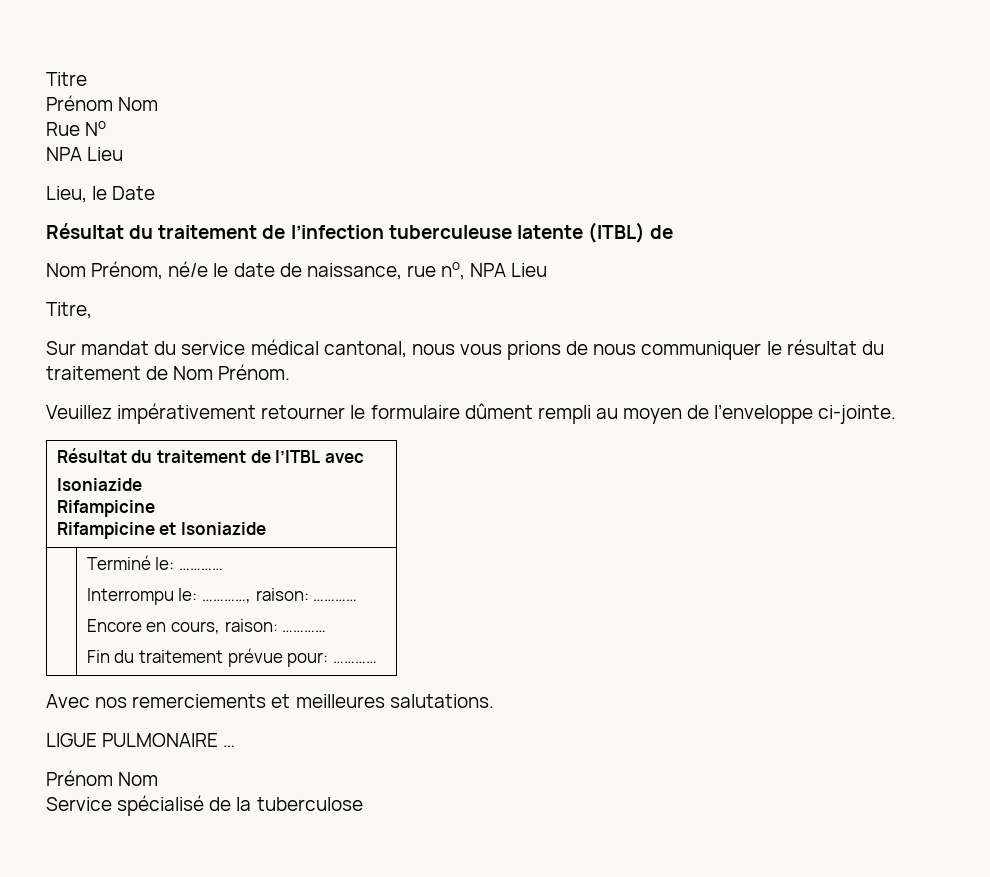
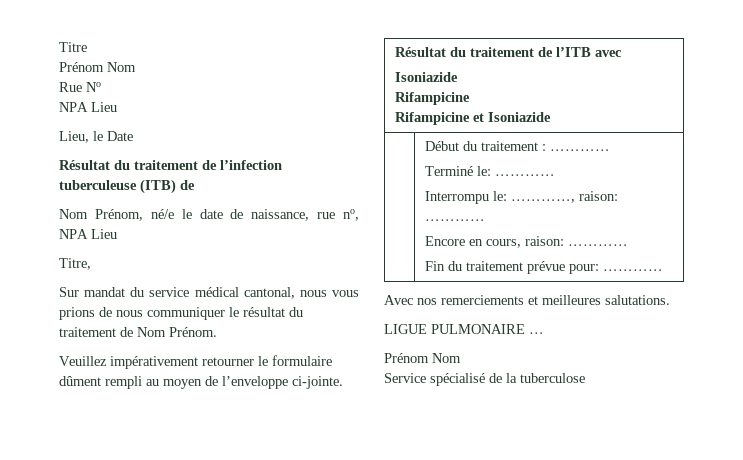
[516,222,645,243] latente (ITBL) -> [140,179,176,194] (ITB)
[275,450,321,463] l’ITBL -> [556,47,592,57] l’ITB
(266, 528) none -> [425,141,611,151] Début du traitement : ………… //

